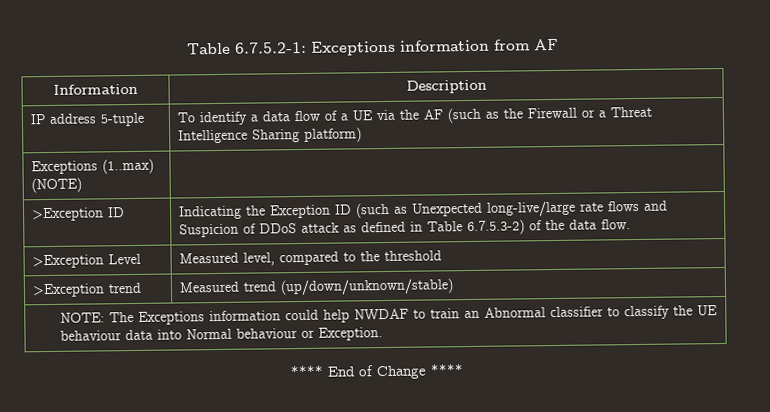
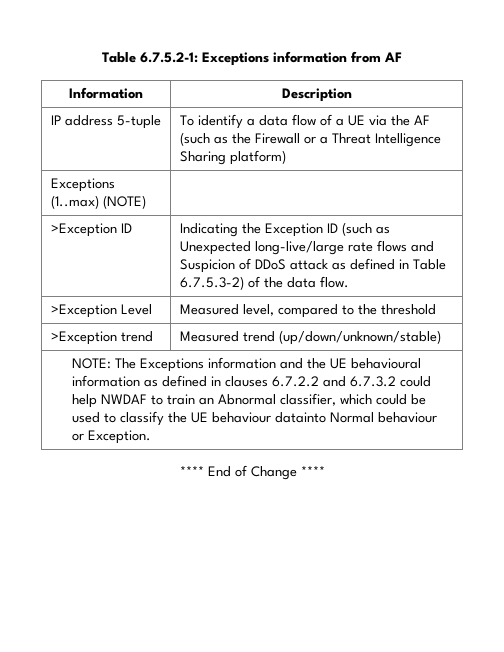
(281, 316) none -> [280,358,422,369] [72,375,397,387] and the UE behavioural information as defined in clauses 6.7.2.2 and 6.7.3.2
[549,306,604,318] classifier -> [280,393,427,406] [72,412,101,423] classifier, which could be used
[124,329,182,341] data into -> [275,412,327,423] datainto

